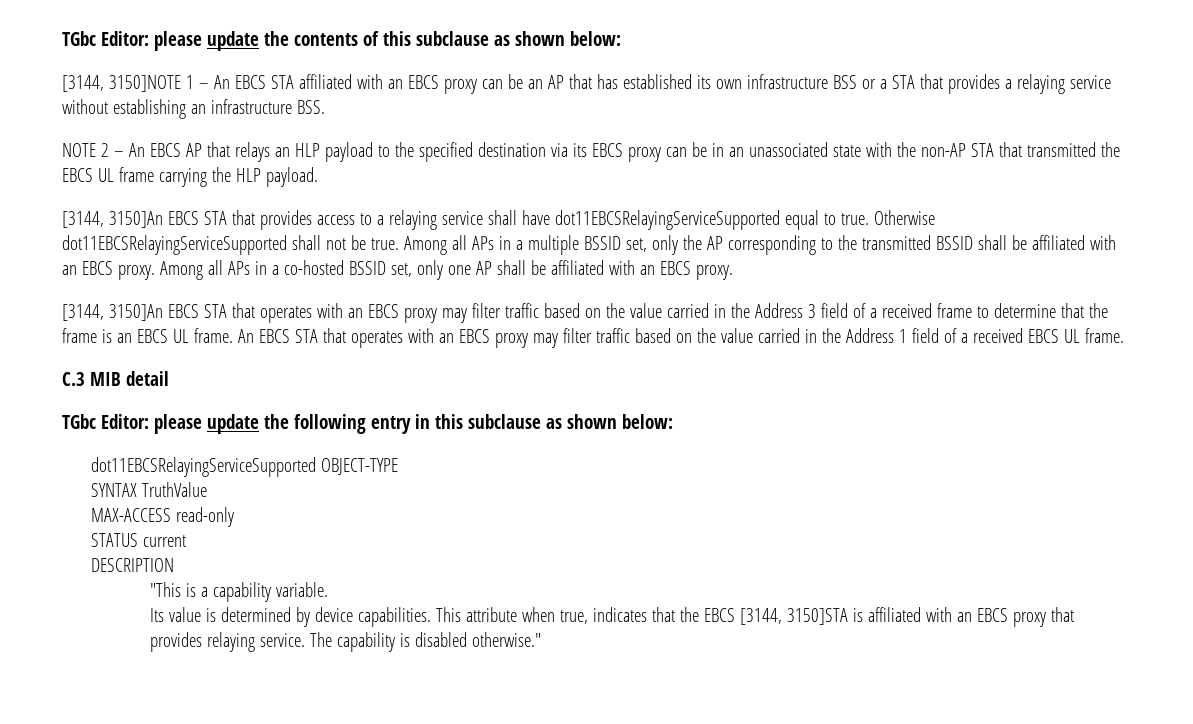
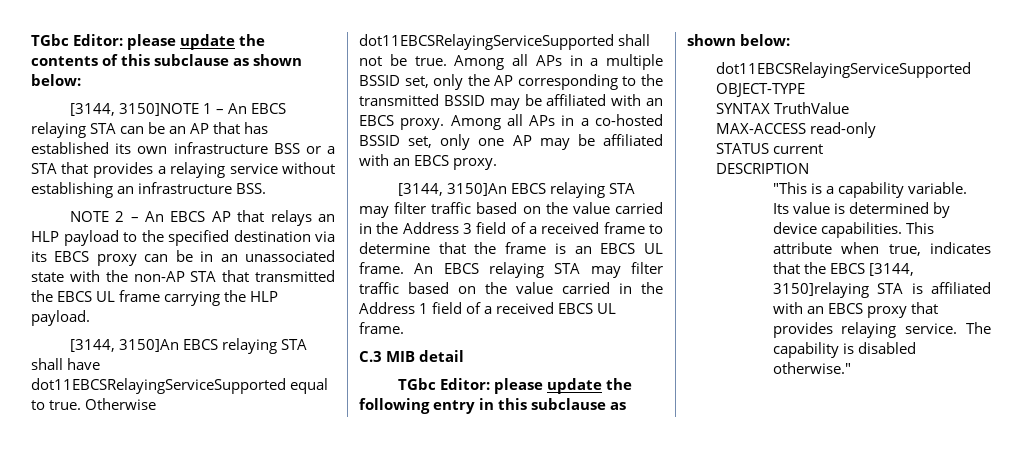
[270,74,477,94] STA affiliated with an EBCS proxy -> [31,122,117,138] relaying STA
[203,210,483,230] STA that provides access to a relaying service -> [222,338,308,354] relaying STA
[977,235,1007,250] shall -> [489,98,520,110] may
[496,260,526,275] shall -> [539,138,570,150] may
[203,303,437,323] STA that operates with an EBCS proxy -> [550,182,636,198] relaying STA
[294,328,528,348] STA that operates with an EBCS proxy -> [489,262,581,278] relaying STA
[786,608,848,625] 3150]STA -> [772,282,904,298] 3150]relaying STA

